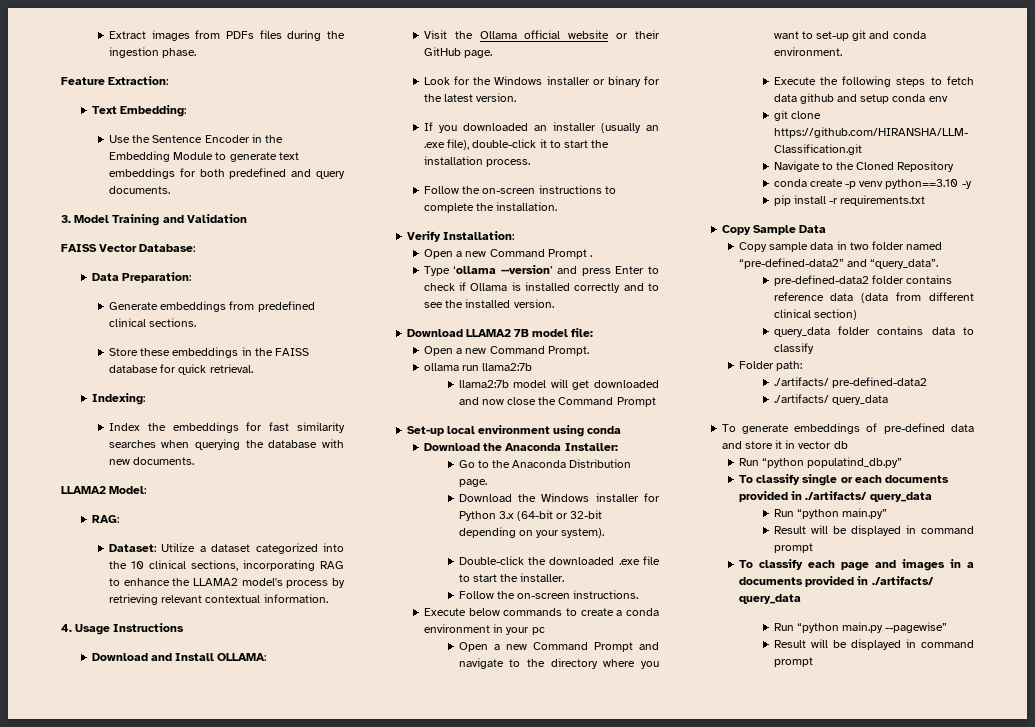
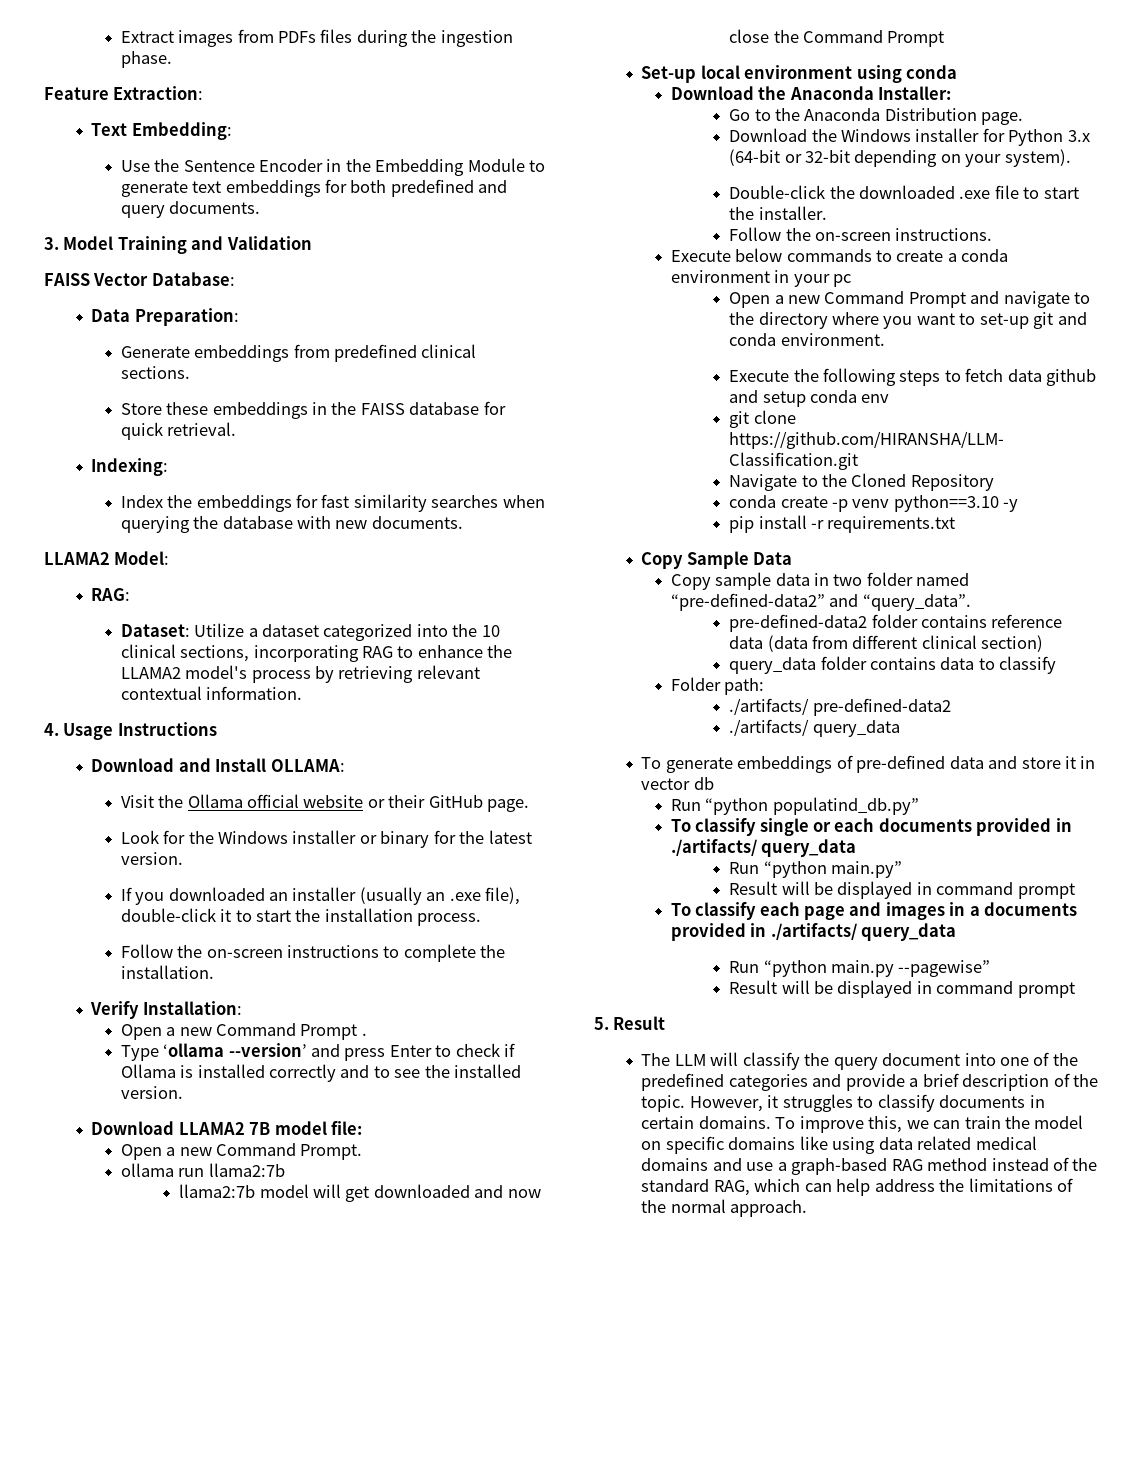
(813, 662) none -> [594,1016,666,1030] [641,1052,1078,1070] [641,1073,1099,1091] [641,1094,1045,1112] [641,1115,1084,1133] [641,1136,1037,1154] [641,1157,1098,1175] [641,1178,1074,1196] [641,1199,808,1217] // 5. Result // The LLM will classify the query document into one of the predefined categories and provide a brief description of the topic. However, it struggles to classify documents in certain domains. To improve this, we can train the model on specific domains like using data related medical domains and use a graph-based RAG method instead of the standard RAG, which can help address the limitations of the normal approach.

